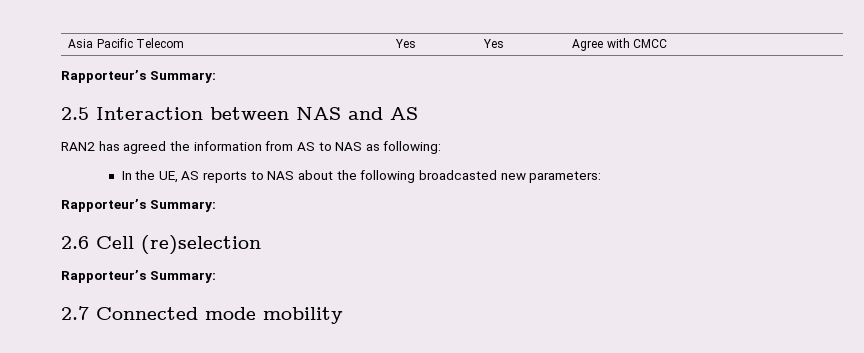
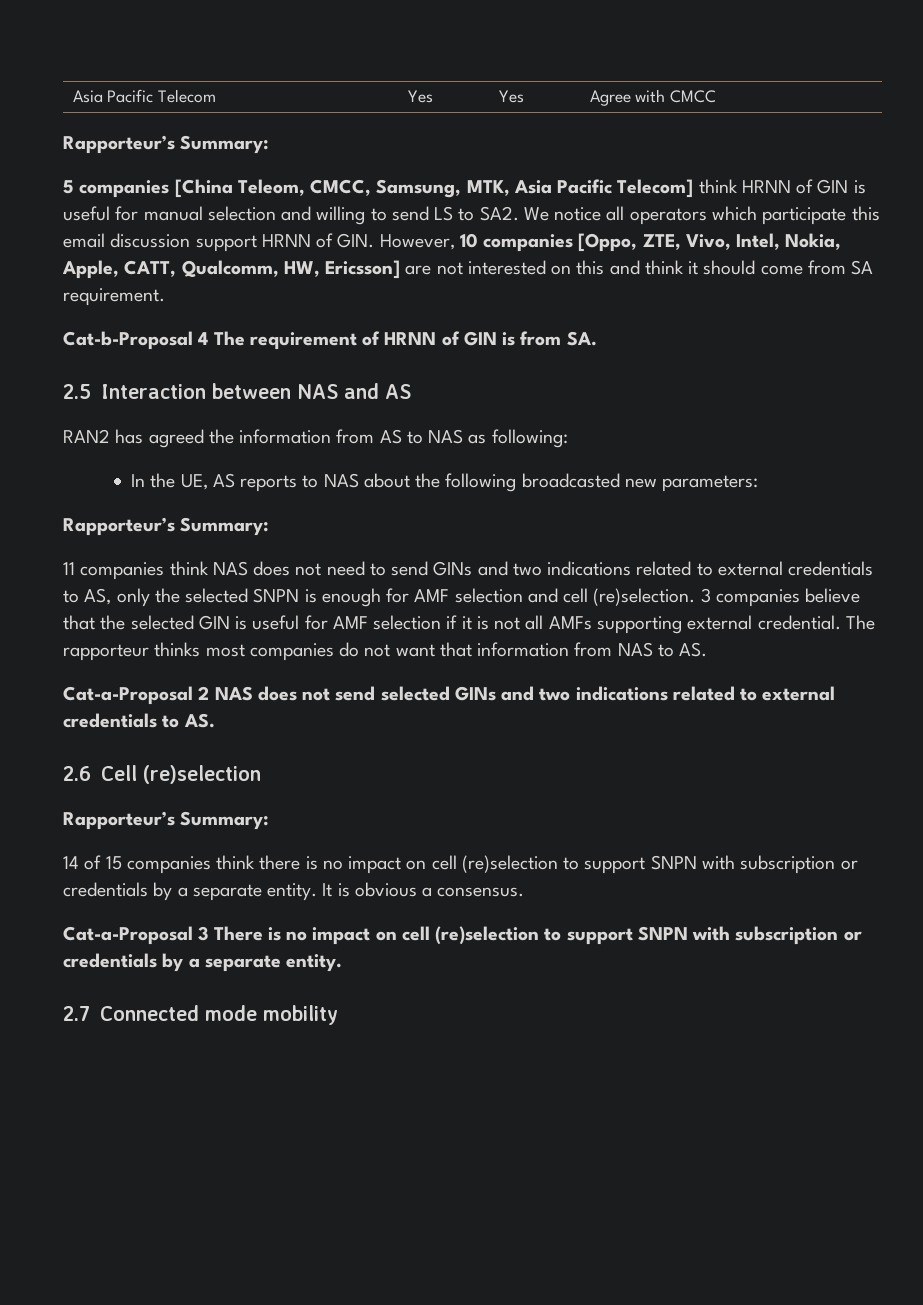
(216, 77) none -> [63,179,866,198] [63,206,880,225] [63,233,842,252] [62,260,874,279] [63,288,165,306] [63,331,597,350] // 5 companies [China Teleom, CMCC, Samsung, MTK, Asia Pacific Telecom] think HRNN of GIN is useful for manual selection and willing to send LS to SA2. We notice all operators which participate this email discussion support HRNN of GIN. However, 10 companies [Oppo, ZTE, Vivo, Intel, Nokia, Apple, CATT, Qualcomm, HW, Ericsson] are not interested on this and think it should come from SA requirement. // Cat-b-Proposal 4 The requirement of HRNN of GIN is from SA.
(216, 206) none -> [63,561,874,580] [63,588,861,607] [63,615,875,634] [63,642,708,661] [63,686,836,705] [63,713,215,728] // 11 companies think NAS does not need to send GINs and two indications related to external credentials to AS, only the selected SNPN is enough for AMF selection and cell (re)selection. 3 companies believe that the selected GIN is useful for AMF selection if it is not all AMFs supporting external credential. The rapporteur thinks most companies do not want that information from NAS to AS. // Cat-a-Proposal 2 NAS does not send selected GINs and two indications related to external credentials to AS.
(216, 277) none -> [63,855,858,874] [63,882,525,901] [63,926,862,945] [63,953,343,972] // 14 of 15 companies think there is no impact on cell (re)selection to support SNPN with subscription or credentials by a separate entity. It is obvious a consensus. // Cat-a-Proposal 3 There is no impact on cell (re)selection to support SNPN with subscription or credentials by a separate entity.

